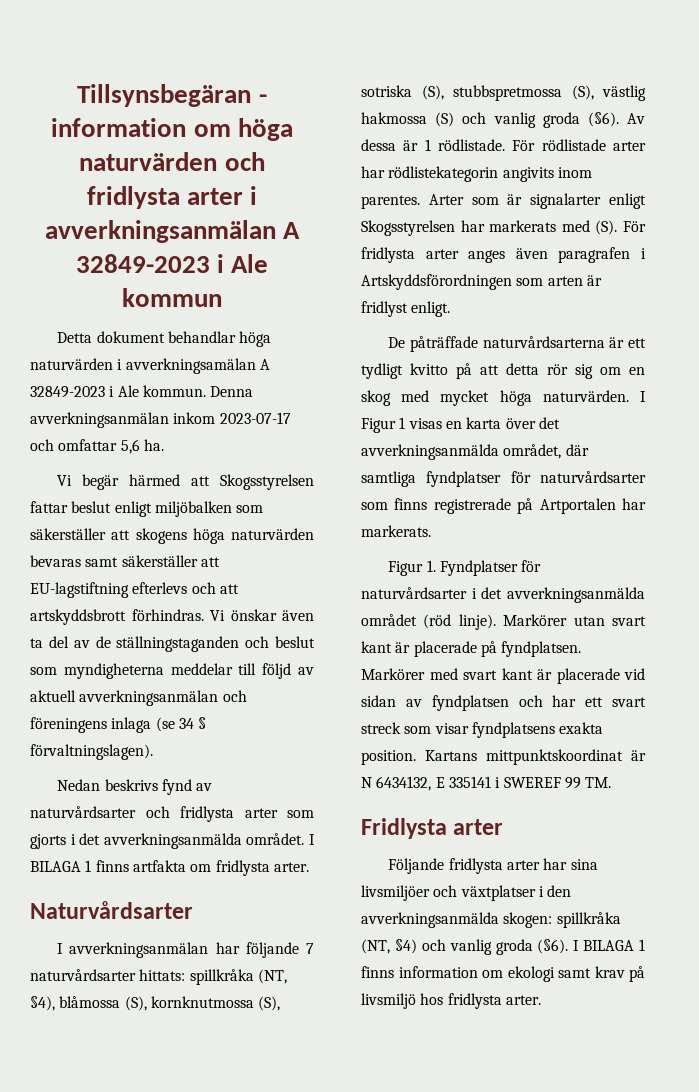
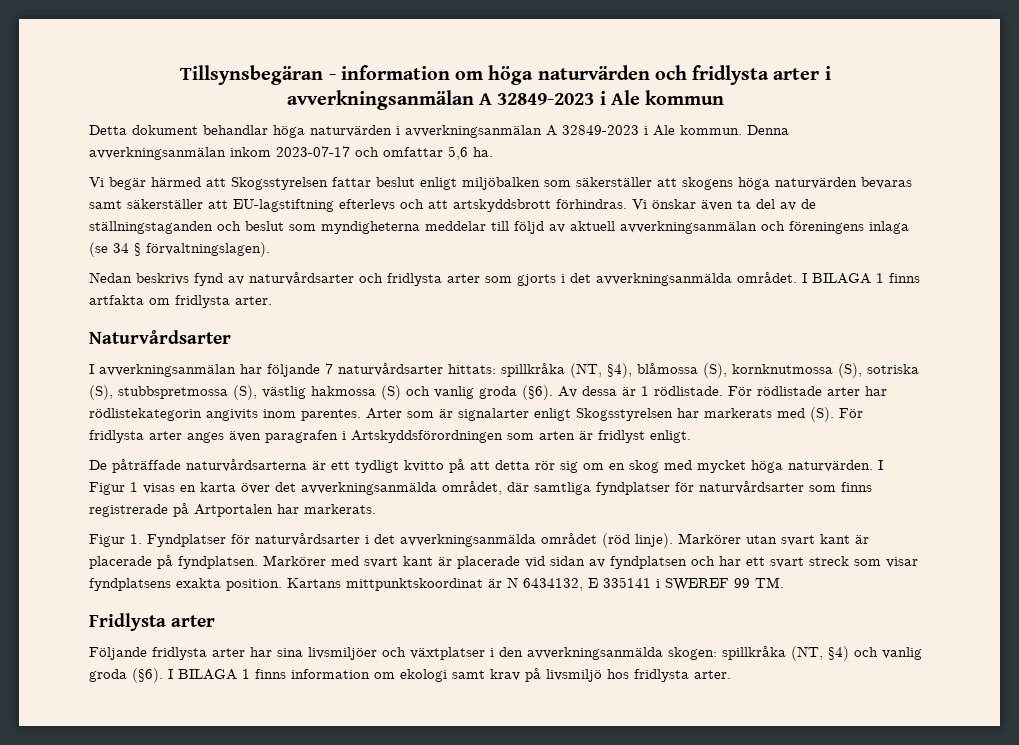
[125,358,256,374] avverkningsamälan -> [405,125,542,138] avverkningsanmälan

